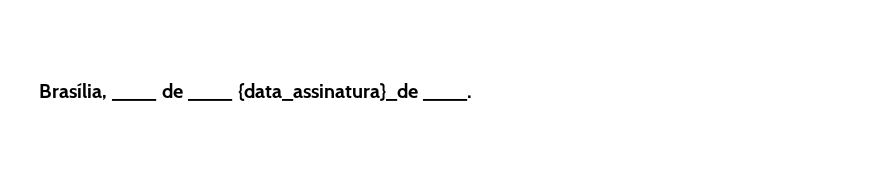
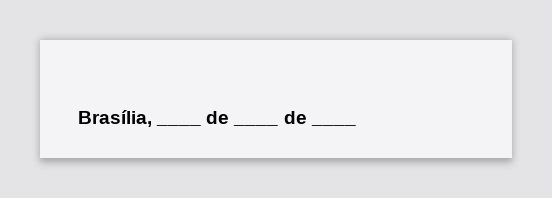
[237,83,472,101] {data_assinatura}_de ____. -> [283,111,307,124] [310,124,356,126] de ____

